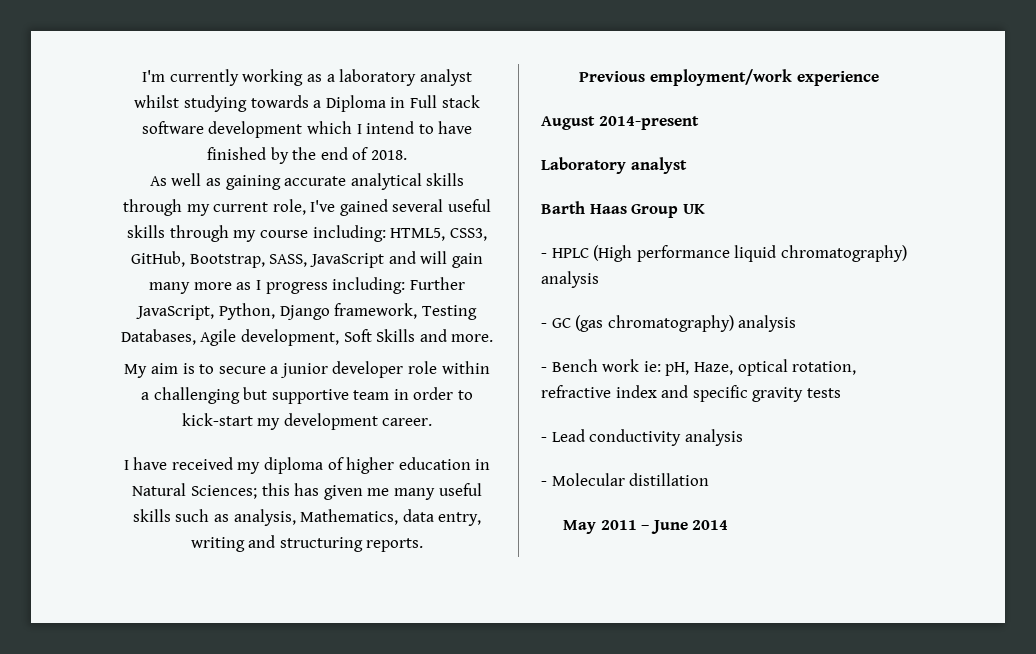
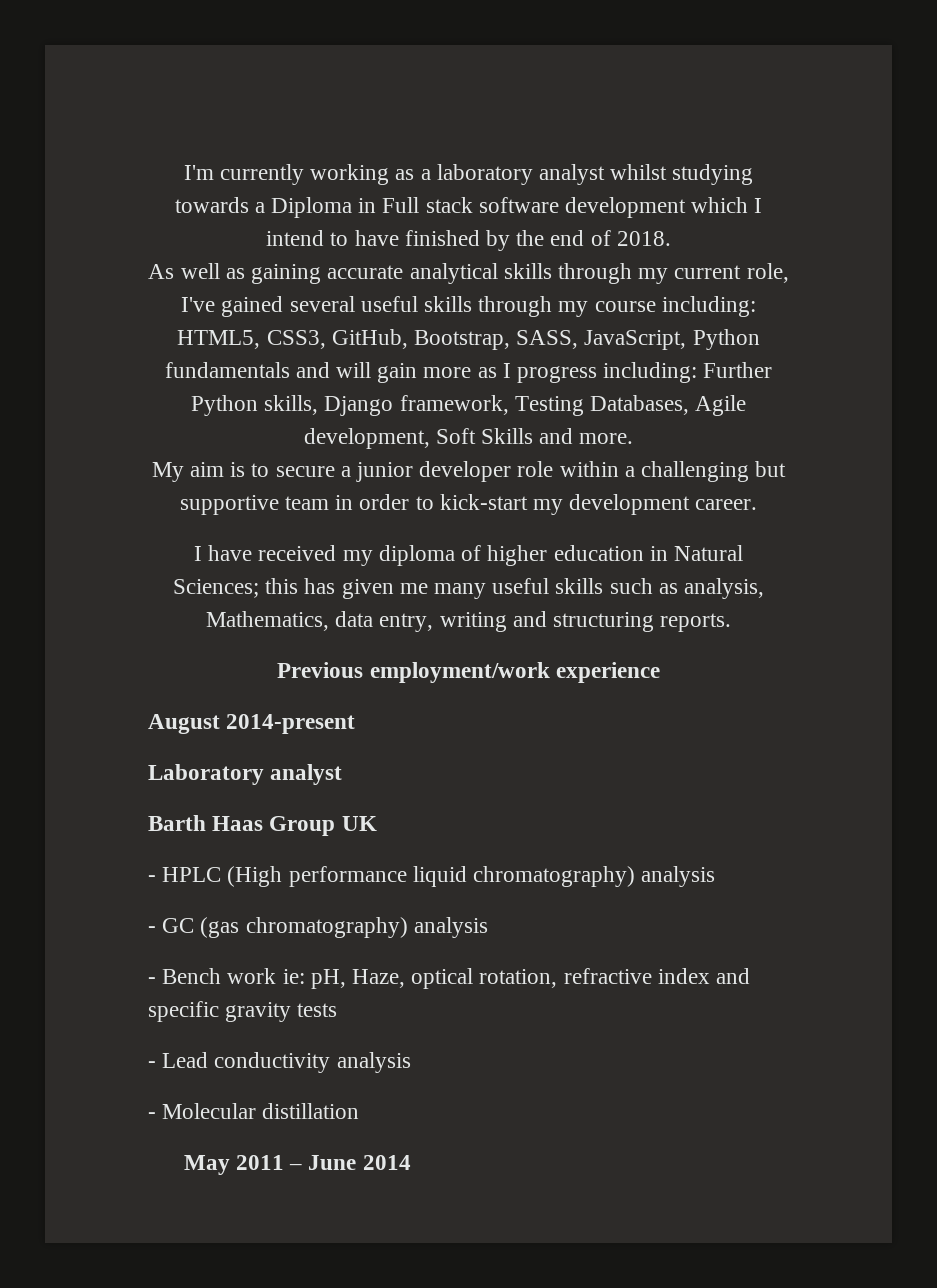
[310,253,384,268] JavaScript -> [584,329,760,350] [164,362,290,378] JavaScript, Python fundamentals
[149,282,191,294] many -> (418, 373) none
[136,303,275,320] JavaScript, Python, -> [190,395,319,416] Python skills,

